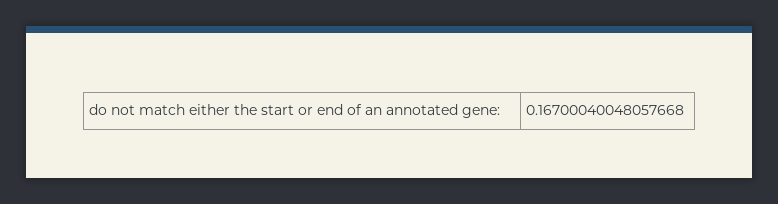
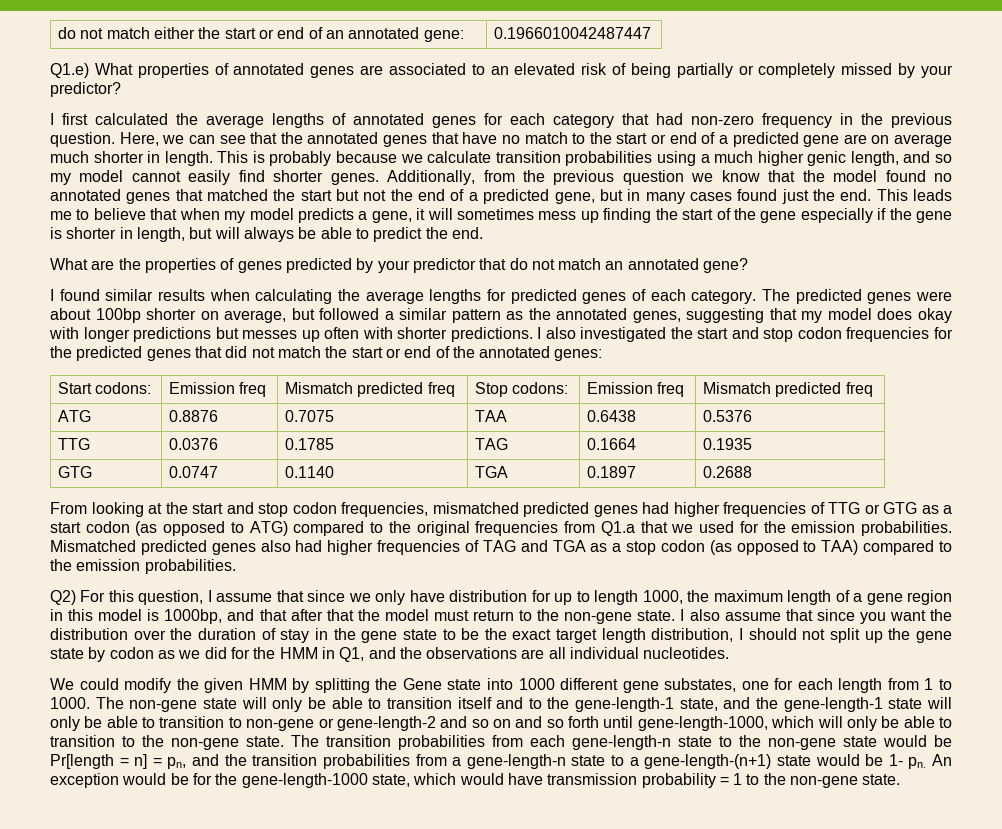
[526,105,685,115] 0.16700040048057668 -> [494,27,652,39] [50,63,954,78] [50,82,121,97] [50,113,952,128] [50,132,952,147] [50,151,952,166] [50,170,953,185] [50,189,952,204] [50,208,952,223] [50,227,483,242] [50,258,749,273] [50,289,952,304] [50,308,952,323] [49,327,953,342] [50,346,603,361] [58,382,152,394] [169,382,267,397] [285,382,455,397] [475,382,569,397] [587,382,685,397] [703,382,873,397] [58,410,92,422] [169,410,219,422] [285,410,335,422] [475,410,508,422] [587,410,637,422] [703,410,753,422] [58,438,91,450] [169,438,219,450] [285,438,335,450] [475,438,509,450] [587,438,637,450] [703,438,753,450] [58,466,93,478] [169,466,219,478] [285,466,335,478] [475,466,509,478] [587,466,637,478] [703,466,753,478] [50,502,952,517] [50,521,952,536] [50,540,953,555] [50,559,236,574] [50,590,953,605] [50,609,953,624] [50,628,953,643] [50,647,730,662] [50,678,952,693] [50,697,952,712] [50,716,953,731] [50,735,952,750] [50,754,952,769] [50,773,901,788] 0.1966010042487447 // Q1.e) What properties of annotated genes are associated to an elevated risk of being partially or completely missed by your predictor? // I first calculated the average lengths of annotated genes for each category that had non-zero frequency in the previous question. Here, we can see that the annotated genes that have no match to the start or end of a predicted gene are on average much shorter in length. This is probably because we calculate transition probabilities using a much higher genic length, and so my model cannot easily find shorter genes. Additionally, from the previous question we know that the model found no annotated genes that matched the start but not the end of a predicted gene, but in many cases found just the end. This leads me to believe that when my model predicts a gene, it will sometimes mess up finding the start of the gene especially if the gene is shorter in length, but will always be able to predict the end. // What are the properties of genes predicted by your predictor that do not match an annotated gene? // I found similar results when calculating the average lengths for predicted genes of each category. The predicted genes were about 100bp shorter on average, but followed a similar pattern as the annotated genes, suggesting that my model does okay with longer predictions but messes up often with shorter predictions. I also investigated the start and stop codon frequencies for the predicted genes that did not match the start or end of the annotated genes: // Start codons: | Emission freq | Mismatch predicted freq | Stop codons: | Emission freq | Mismatch predicted freq // ATG | 0.8876 | 0.7075 | TAA | 0.6438 | 0.5376 // TTG | 0.0376 | 0.1785 | TAG | 0.1664 | 0.1935 // GTG | 0.0747 | 0.1140 | TGA | 0.1897 | 0.2688 // From looking at the start and stop codon frequencies, mismatched predicted genes had higher frequencies of TTG or GTG as a start codon (as opposed to ATG) compared to the original frequencies from Q1.a that we used for the emission probabilities. Mismatched predicted genes also had higher frequencies of TAG and TGA as a stop codon (as opposed to TAA) compared to the emission probabilities. // Q2) For this question, I assume that since we only have distribution for up to length 1000, the maximum length of a gene region in this model is 1000bp, and that after that the model must return to the non-gene state. I also assume that since you want the distribution over the duration of stay in the gene state to be the exact target length distribution, I should not split up the gene state by codon as we did for the HMM in Q1, and the observations are all individual nucleotides. // We could modify the given HMM by splitting the Gene state into 1000 different gene substates, one for each length from 1 to 1000. The non-gene state will only be able to transition itself and to the gene-length-1 state, and the gene-length-1 state will only be able to transition to non-gene or gene-length-2 and so on and so forth until gene-length-1000, which will only be able to transition to the non-gene state. The transition probabilities from each gene-length-n state to the non-gene state would be Pr[length = n] = pn, and the transition probabilities from a gene-length-n state to a gene-length-(n+1) state would be 1- pn. An exception would be for the gene-length-1000 state, which would have transmission probability = 1 to the non-gene state.

